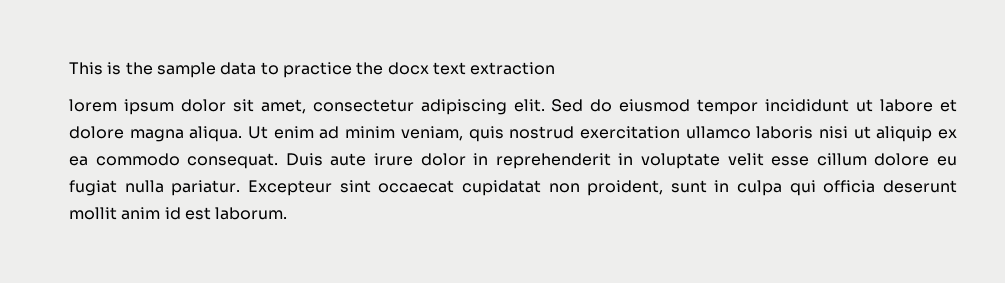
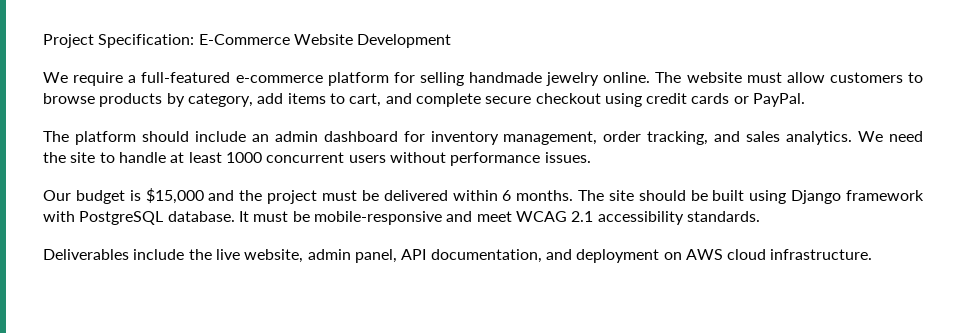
[69,62,556,78] [69,99,958,115] [69,126,957,142] [69,153,958,169] [69,180,957,196] [69,207,288,220] This is the sample data to practice the docx text extraction // lorem ipsum dolor sit amet, consectetur adipiscing elit. Sed do eiusmod tempor incididunt ut labore et dolore magna aliqua. Ut enim ad minim veniam, quis nostrud exercitation ullamco laboris nisi ut aliquip ex ea commodo consequat. Duis aute irure dolor in reprehenderit in voluptate velit esse cillum dolore eu fugiat nulla pariatur. Excepteur sint occaecat cupidatat non proident, sunt in culpa qui officia deserunt mollit anim id est laborum. -> [43,34,452,48] [43,72,923,86] [43,93,806,107] [43,131,923,145] [43,152,591,166] [43,188,925,204] [43,211,760,225] [43,249,873,263] Project Specification: E-Commerce Website Development // We require a full-featured e-commerce platform for selling handmade jewelry online. The website must allow customers to browse products by category, add items to cart, and complete secure checkout using credit cards or PayPal. // The platform should include an admin dashboard for inventory management, order tracking, and sales analytics. We need the site to handle at least 1000 concurrent users without performance issues. // Our budget is $15,000 and the project must be delivered within 6 months. The site should be built using Django framework with PostgreSQL database. It must be mobile-responsive and meet WCAG 2.1 accessibility standards. // Deliverables include the live website, admin panel, API documentation, and deployment on AWS cloud infrastructure.

